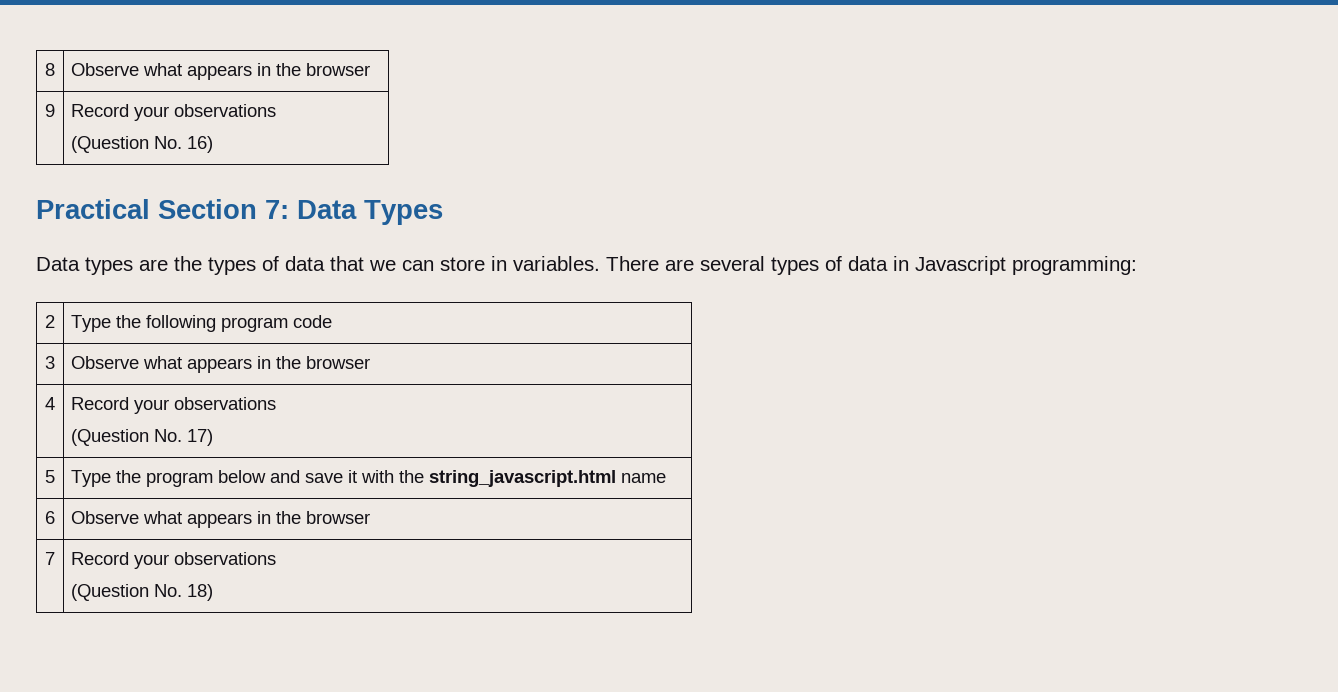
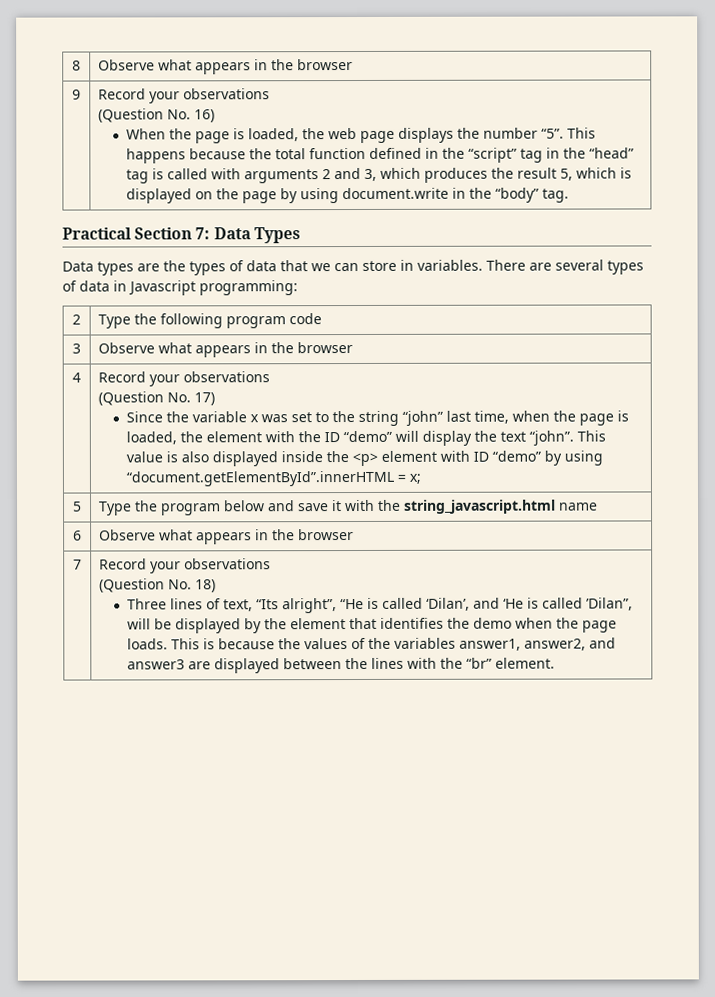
(214, 144) none -> [125,127,596,144] [125,147,634,164] [125,167,632,184] [125,187,569,204] // When the page is loaded, the web page displays the number “5”. This happens because the total function defined in the “script” tag in the “head” tag is called with arguments 2 and 3, which produces the result 5, which is displayed on the page by using document.write in the “body” tag.
(214, 437) none -> [125,410,629,426] [125,430,606,446] [125,450,603,467] [125,470,421,487] // Since the variable x was set to the string “john” last time, when the page is loaded, the element with the ID “demo” will display the text “john”. This value is also displayed inside the <p> element with ID “demo” by using “document.getElementById”.innerHTML = x;
(214, 592) none -> [126,597,633,614] [126,617,617,634] [126,637,616,651] [126,657,555,674] // Three lines of text, “Its alright”, “He is called ‘Dilan’, and ‘He is called ’Dilan”, will be displayed by the element that identifies the demo when the page loads. This is because the values of the variables answer1, answer2, and answer3 are displayed between the lines with the “br” element.

